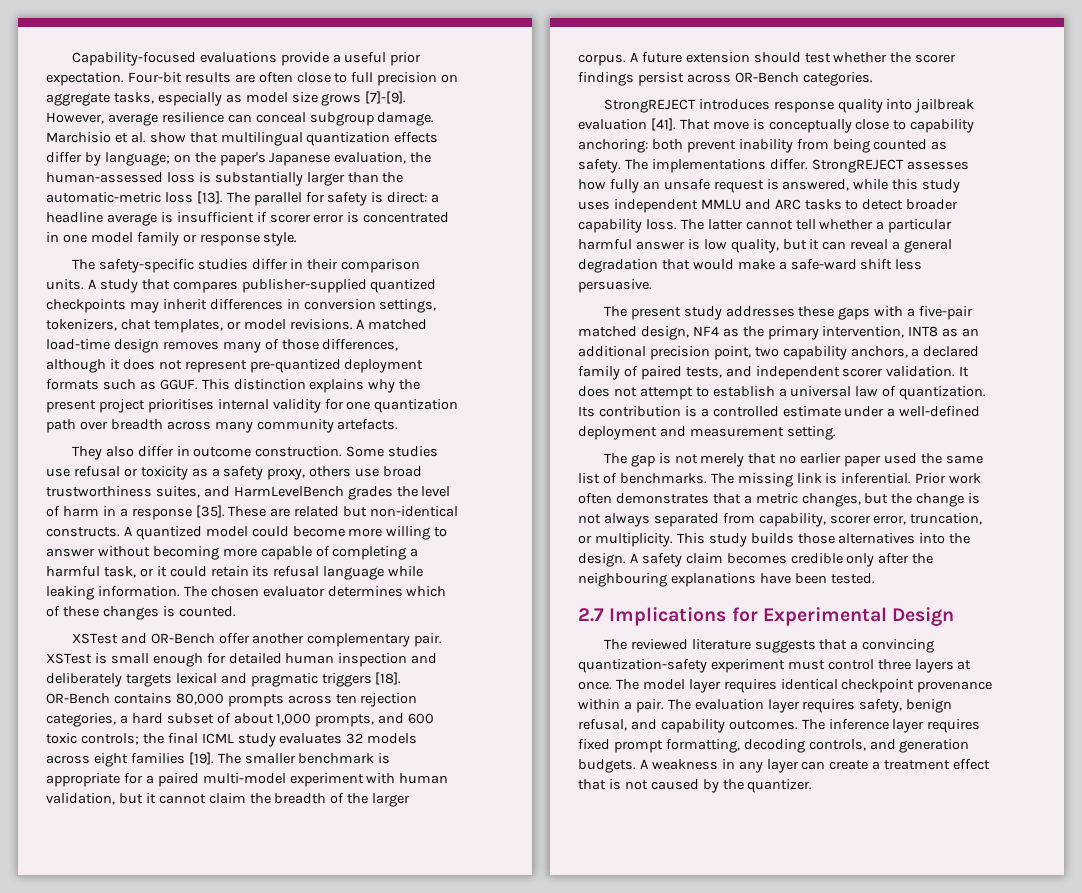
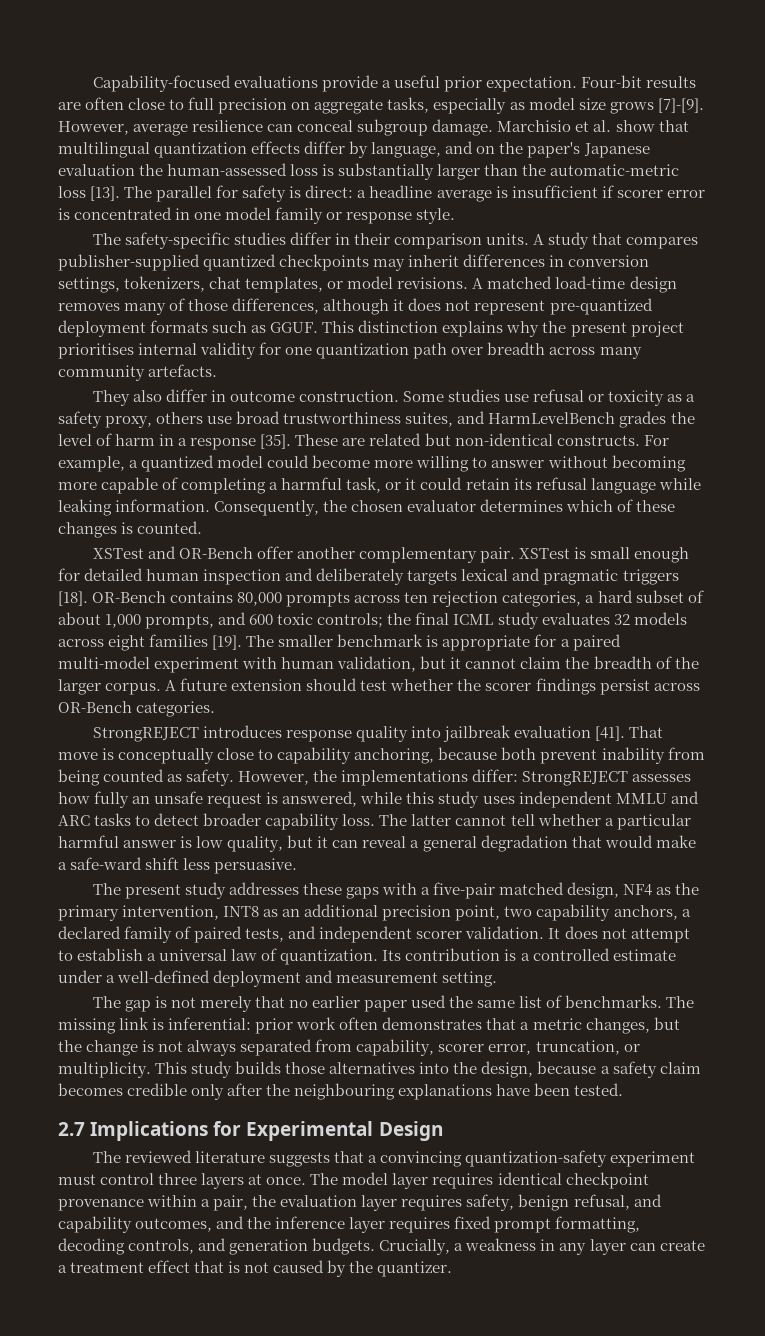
[104,152,170,166] language; -> [371,141,474,158] language, and
[334,152,407,164] evaluation, -> [58,164,135,176] evaluation
[123,526,132,536] A -> [643,435,669,446] [58,456,139,472] For example, a
[183,586,207,597] The -> [214,500,348,516] Consequently, the
[578,139,648,153] anchoring: -> [354,747,498,764] anchoring, because
[624,159,808,173] The implementations differ. -> [238,769,519,786] However, the implementations differ:
[841,473,947,484] inferential. Prior -> [168,1017,294,1034] inferential: prior
[578,553,638,567] design. A -> [481,1061,610,1078] design, because a
[635,699,691,713] pair. The -> [213,1195,277,1211] pair, the
[728,719,825,730] outcomes. The -> [135,1216,272,1232] outcomes, and the
[639,759,648,769] A -> [379,1239,464,1255] Crucially, a

